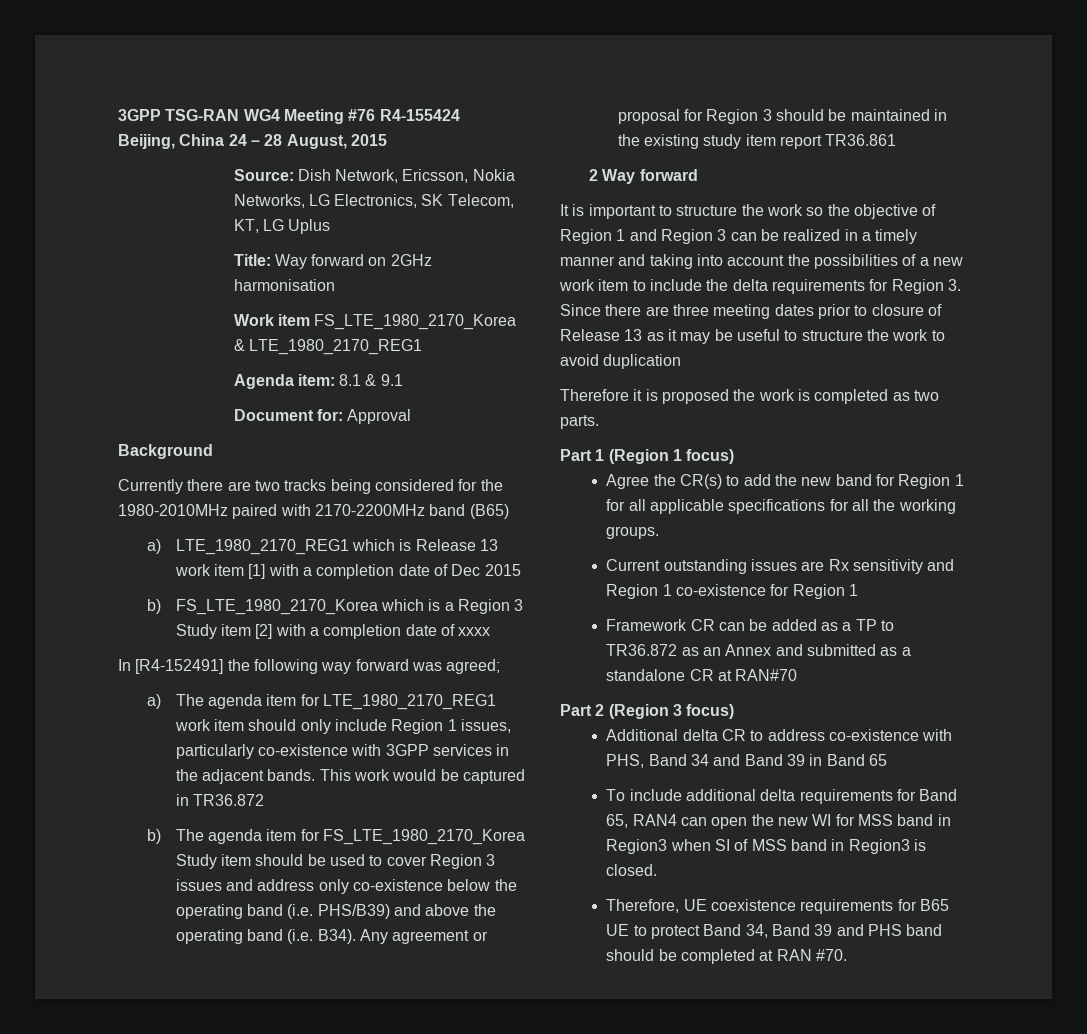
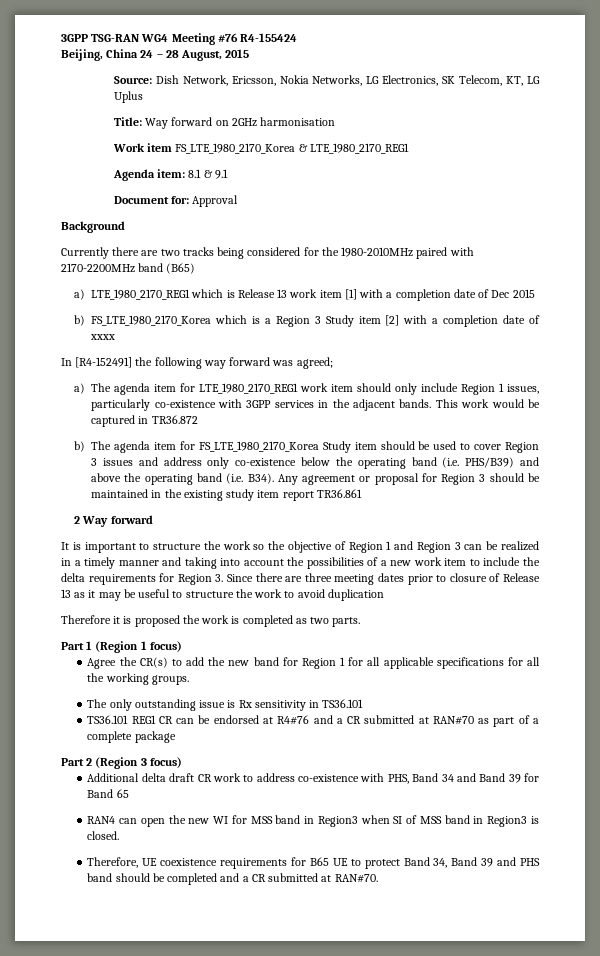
[606,559,955,574] [606,584,859,599] [606,619,895,631] [606,644,911,656] [606,669,798,681] Current outstanding issues are Rx sensitivity and Region 1 co-existence for Region 1 // Framework CR can be added as a TP to TR36.872 as an Annex and submitted as a standalone CR at RAN#70 -> [87,699,364,711] [87,715,539,727] [87,731,176,743] The only outstanding issue is Rx sensitivity in TS36.101 // TS36.101 REG1 CR can be endorsed at R4#76 and a CR submitted at RAN#70 as part of a complete package
[722,729,747,741] CR -> [169,773,241,782] draft CR work
[809,754,823,766] in -> [523,773,539,782] for
[606,789,958,804] [606,814,629,828] To include additional delta requirements for Band 65, -> (129, 793) none
[759,949,848,961] at RAN #70. -> [220,873,378,883] and a CR submitted at RAN#70.

